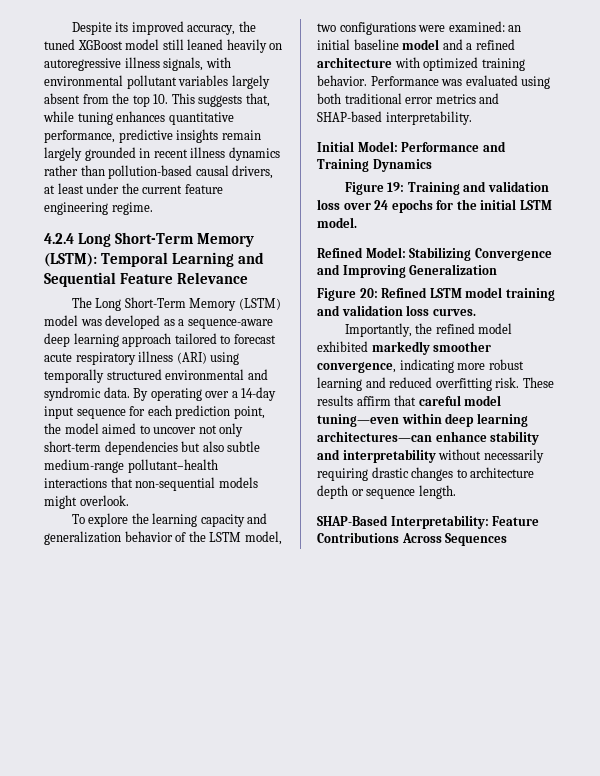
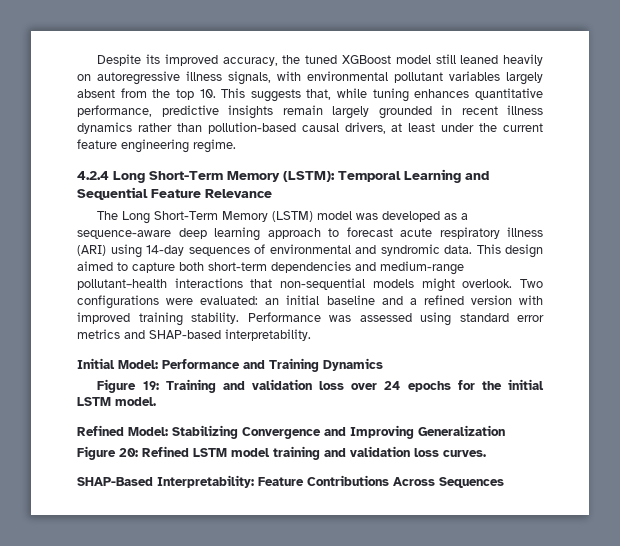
[174,333,217,344] tailored -> (321, 233) none
[44,369,162,383] temporally structured -> [146,244,265,256] 14-day sequences of
[133,387,277,401] [44,405,265,419] [44,423,244,437] [44,441,261,455] By operating over a 14-day input sequence for each prediction point, the model aimed to uncover not only short-term dependencies but also subtle -> [476,244,543,258] [77,261,376,273] This design aimed to capture both short-term dependencies and
[71,513,268,527] [44,531,282,545] [317,23,336,32] // To explore the learning capacity and generalization behavior of the LSTM model, two -> [520,279,543,288] Two
[448,21,505,32] examined: -> [200,296,259,305] evaluated:
[402,39,440,50] model -> (375, 300) none
[317,57,525,71] [317,75,551,89] [317,93,402,104] architecture with optimized training behavior. Performance was evaluated using both traditional -> [470,295,544,305] [77,312,509,326] version with improved training stability. Performance was assessed using standard
[344,323,513,337] [317,341,492,355] [317,359,524,373] [317,377,554,391] [317,395,502,406] [317,413,528,427] [317,431,540,445] [317,449,544,463] [317,467,535,481] [317,485,456,499] // Importantly, the refined model exhibited markedly smoother convergence, indicating more robust learning and reduced overfitting risk. These results affirm that careful model tuning—even within deep learning architectures—can enhance stability and interpretability without necessarily requiring drastic changes to architecture depth or sequence length. -> (486, 453) none

